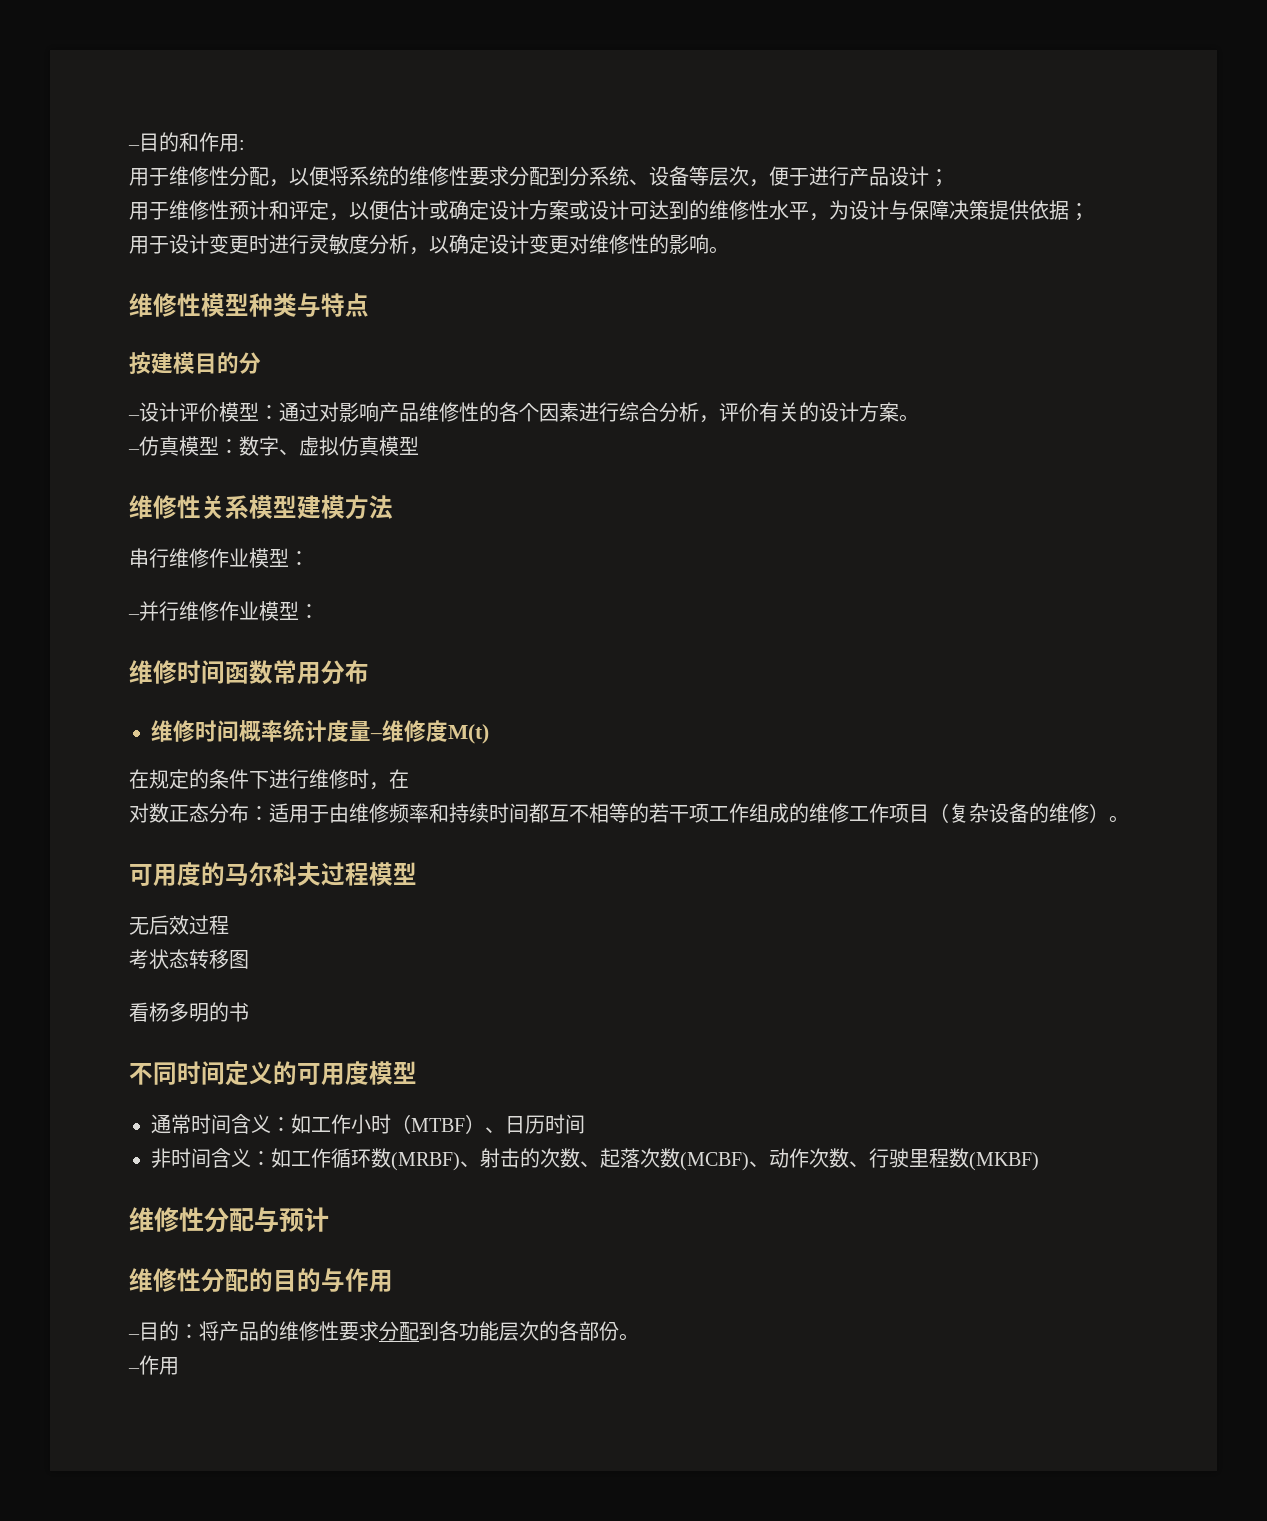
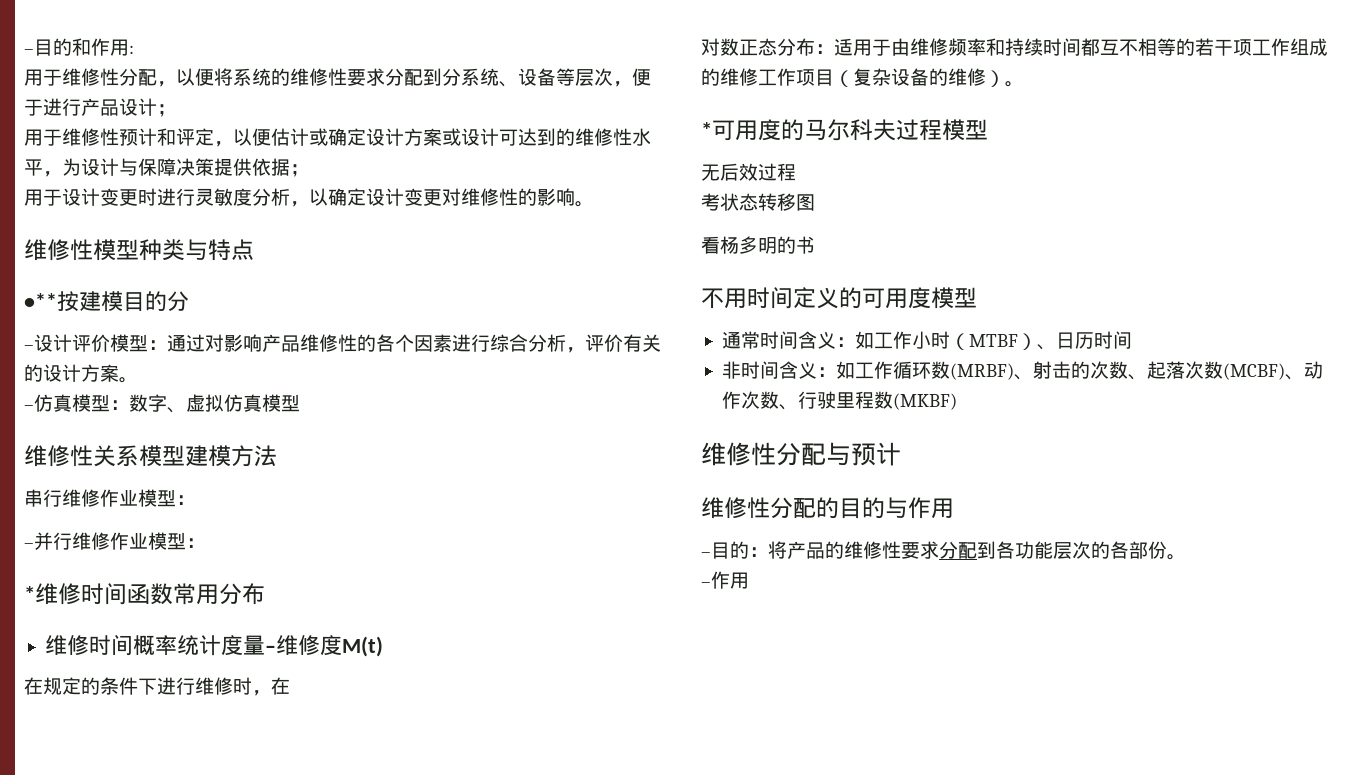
(369, 305) none -> [24,293,57,309] •**
(319, 611) none -> [24,586,35,602] *
(1129, 819) none -> [701,122,712,138] *
[153,1062,177,1085] 同 -> [724,288,747,309] 用

